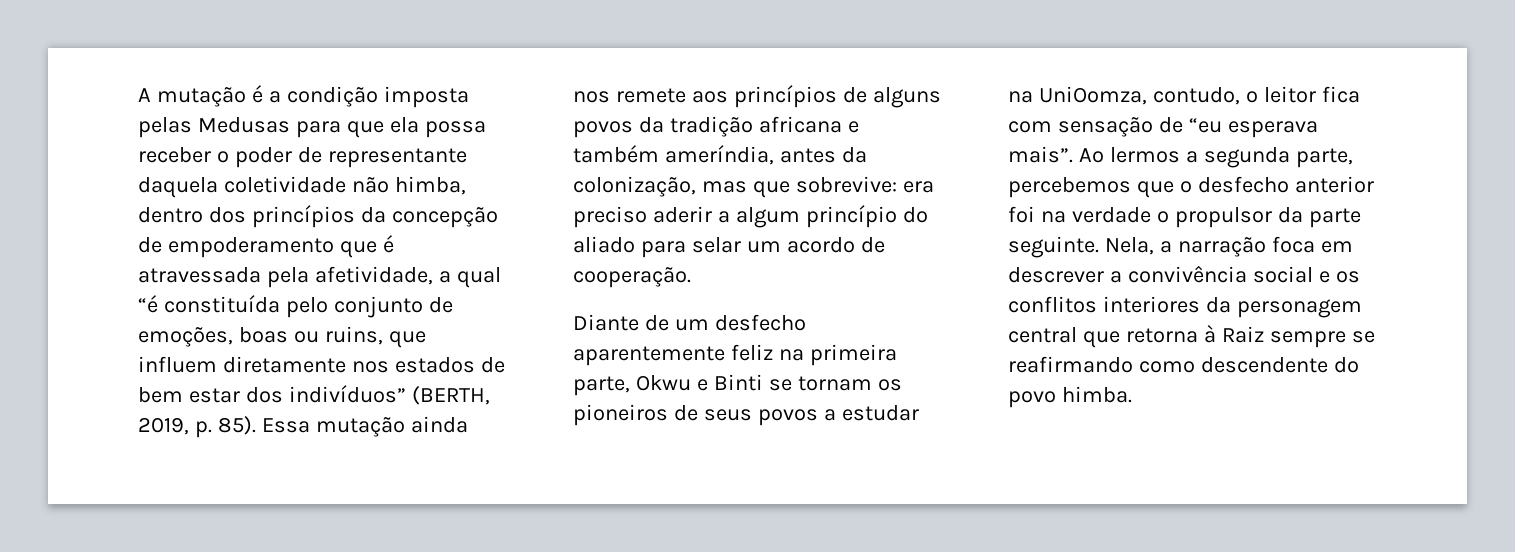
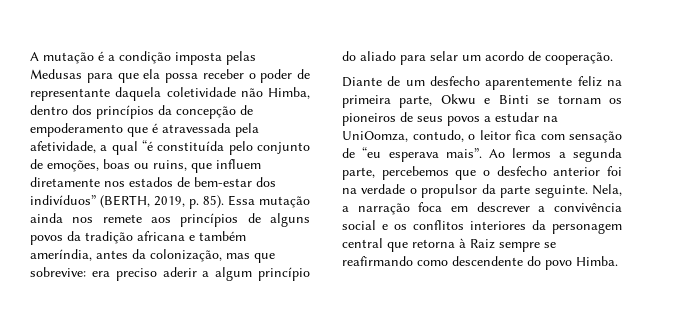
[394,176,466,195] himba, -> [268,87,310,99] Himba,
[138,387,240,403] bem estar -> [194,177,252,187] bem-estar
[1061,386,1132,403] himba. -> [576,256,618,266] Himba.

